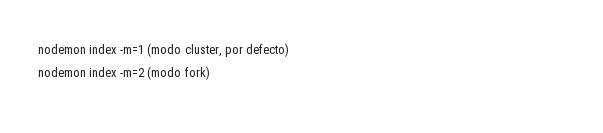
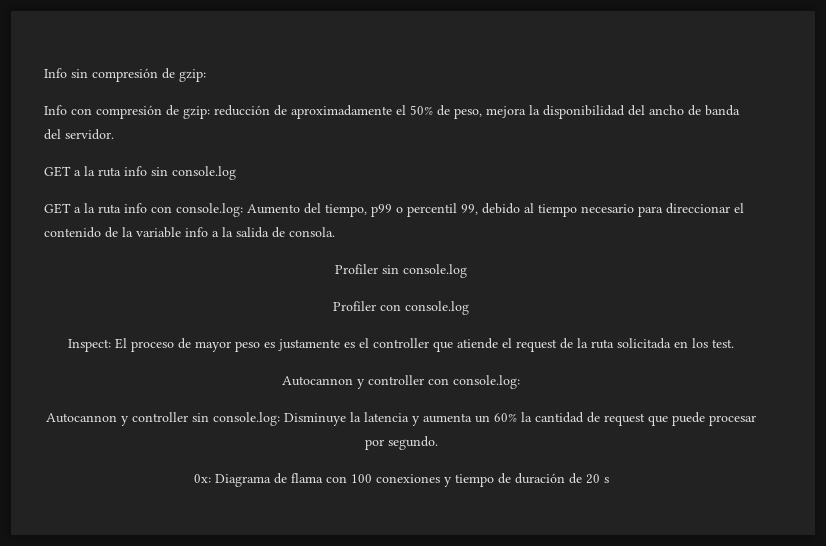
[38,43,290,57] [38,66,210,80] nodemon index -m=1 (modo cluster, por defecto) // nodemon index -m=2 (modo fork) -> [44,68,206,82] [44,105,740,119] [44,129,114,140] [44,166,236,180] [44,203,744,217] [44,227,335,238] [335,264,467,278] [333,301,469,315] [68,338,734,352] [282,375,520,389] [46,412,756,426] [364,436,438,450] [193,473,609,487] Info sin compresión de gzip: // Info con compresión de gzip: reducción de aproximadamente el 50% de peso, mejora la disponibilidad del ancho de banda del servidor. // GET a la ruta info sin console.log // GET a la ruta info con console.log: Aumento del tiempo, p99 o percentil 99, debido al tiempo necesario para direccionar el contenido de la variable info a la salida de consola. // Profiler sin console.log // Profiler con console.log // Inspect: El proceso de mayor peso es justamente es el controller que atiende el request de la ruta solicitada en los test. // Autocannon y controller con console.log: // Autocannon y controller sin console.log: Disminuye la latencia y aumenta un 60% la cantidad de request que puede procesar por segundo. // 0x: Diagrama de flama con 100 conexiones y tiempo de duración de 20 s

